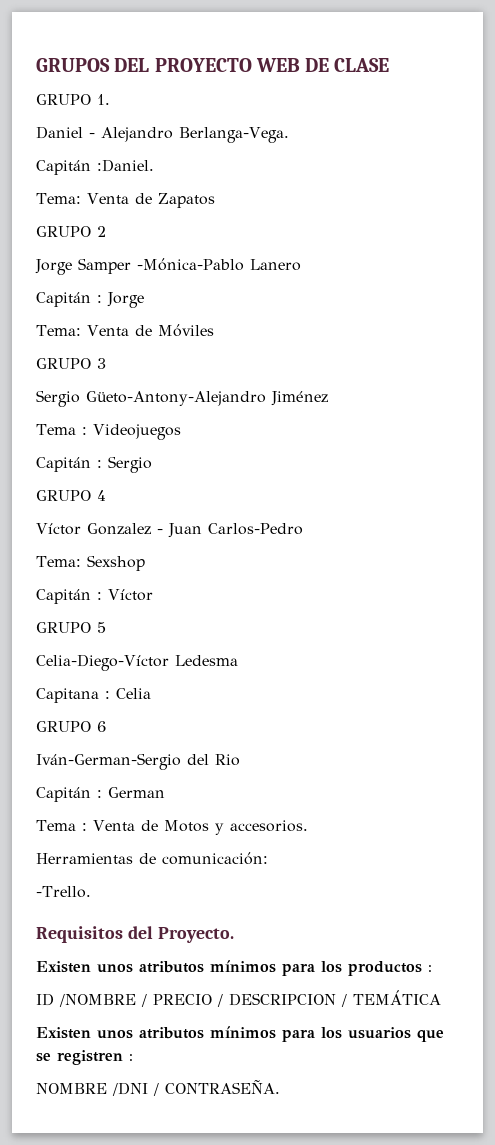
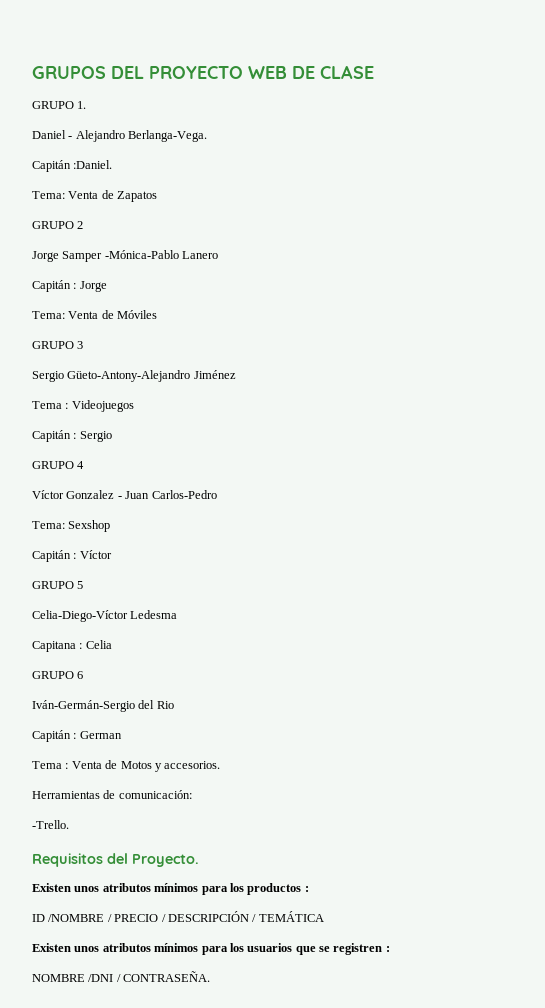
[36,753,181,770] Iván-German-Sergio -> [32,700,135,712] Iván-Germán-Sergio
[229,993,336,1006] DESCRIPCION -> [167,911,249,922] DESCRIPCIÓN

